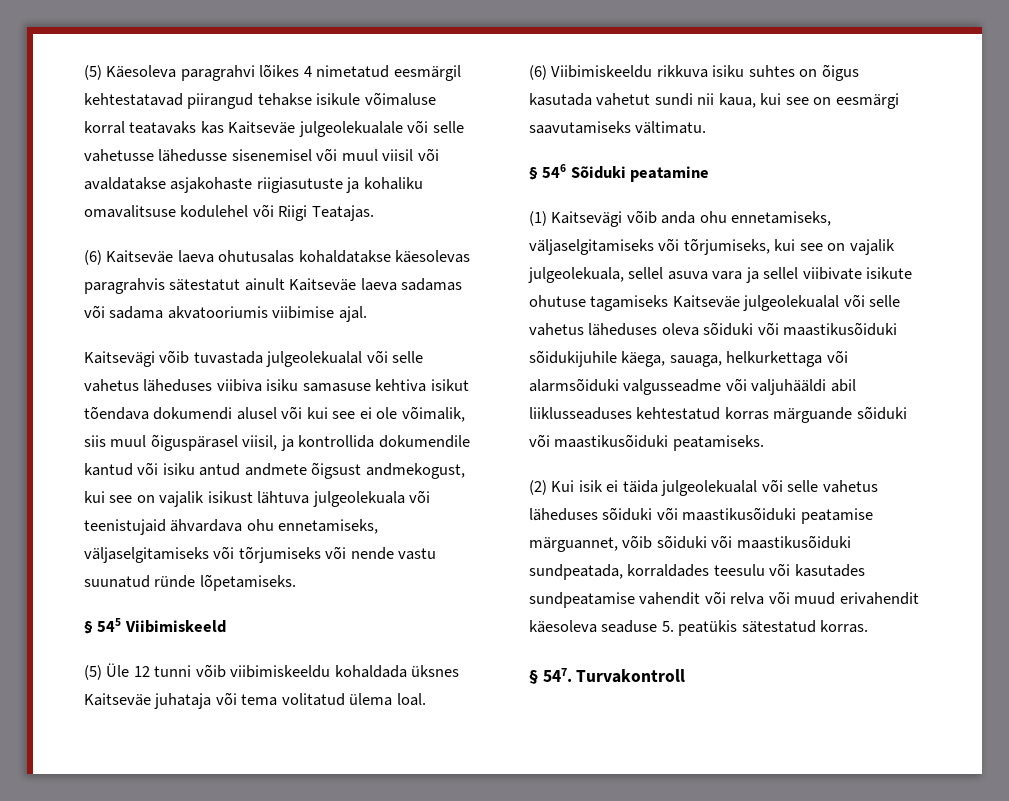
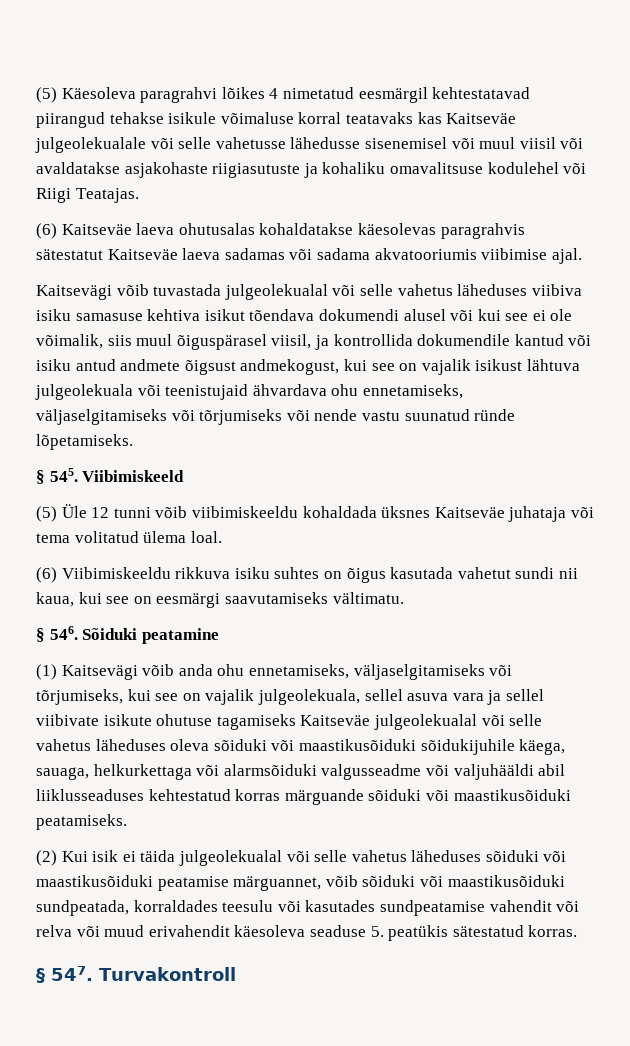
[244,278,285,291] ainult -> (103, 254) none
[97,618,122,632] 545 -> [49,468,78,482] 545.
[542,164,567,178] 546 -> [49,626,78,640] 546.

